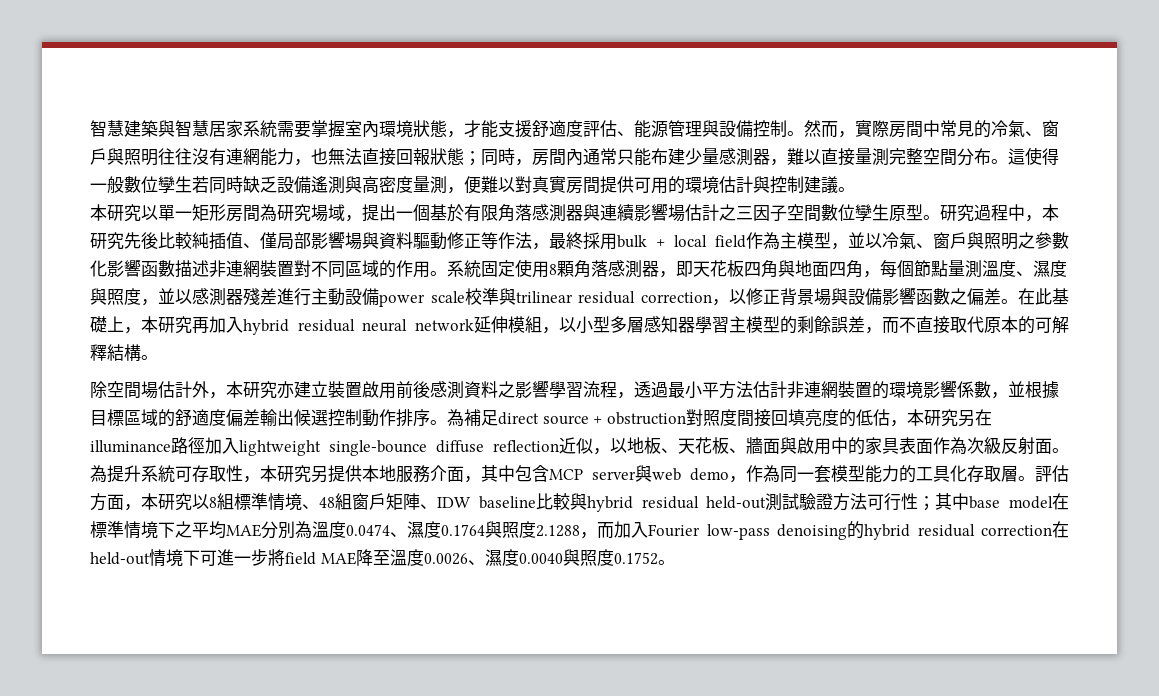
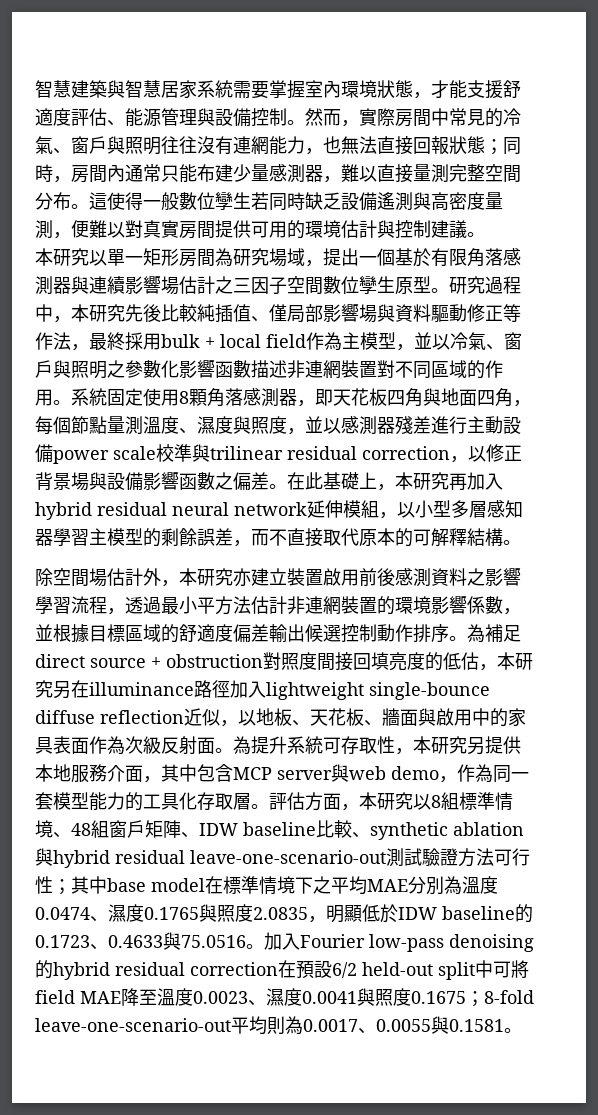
(570, 501) none -> [352,822,524,840] 、synthetic ablation
[706,496,767,509] held-out -> [190,850,386,864] leave-one-scenario-out
[441,521,614,539] 0.1764與照度2.1288，而 -> [144,904,533,923] [35,932,264,950] 0.1765與照度2.0835，明顯低於IDW baseline的0.1723、0.4633與75.0516。
[90,549,268,567] held-out情境下可進一步 -> [296,960,511,980] 預設6/2 held-out split中可
[423,549,658,566] 0.0026、濕度0.0040與照度0.1752 -> [193,988,534,1007] [35,1016,504,1035] 0.0023、濕度0.0041與照度0.1675；8-fold leave-one-scenario-out平均則為0.0017、0.0055與0.1581

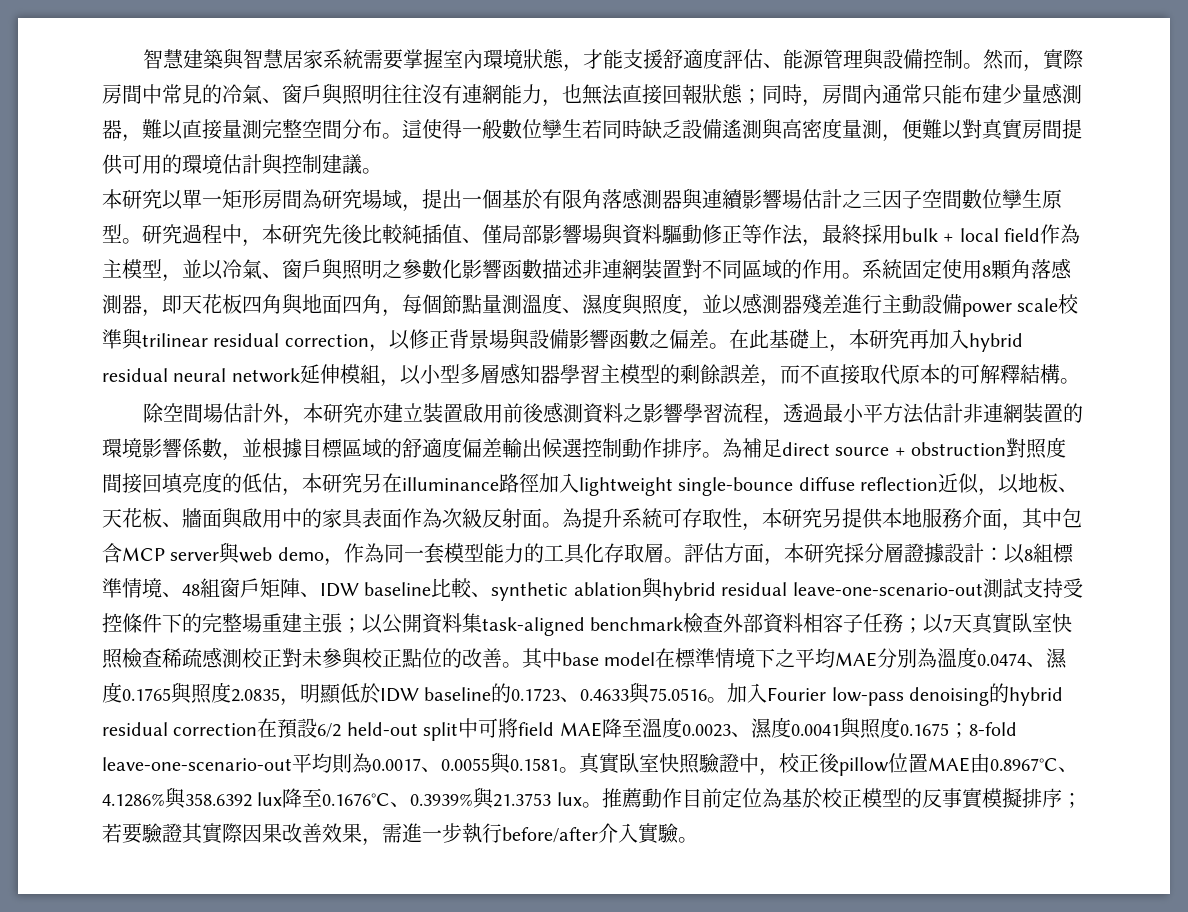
(413, 801) none -> [843,543,1004,563] 採分層證據設計：
[422,848,530,867] [35,876,71,895] 驗證方法可行性； -> [1022,578,1083,598] [102,613,1073,636] [102,647,522,669] 支持受控條件下的完整場重建主張；以公開資料集task-aligned benchmark檢查外部資料相容子任務；以7天真實臥室快照檢查稀疏感測校正對未參與校正點位的改善。
(522, 1030) none -> [579,753,1078,776] [102,787,1082,809] [102,823,698,846] 真實臥室快照驗證中，校正後pillow位置MAE由0.8967°C、4.1286%與358.6392 lux降至0.1676°C、0.3939%與21.3753 lux。推薦動作目前定位為基於校正模型的反事實模擬排序；若要驗證其實際因果改善效果，需進一步執行before/after介入實驗。

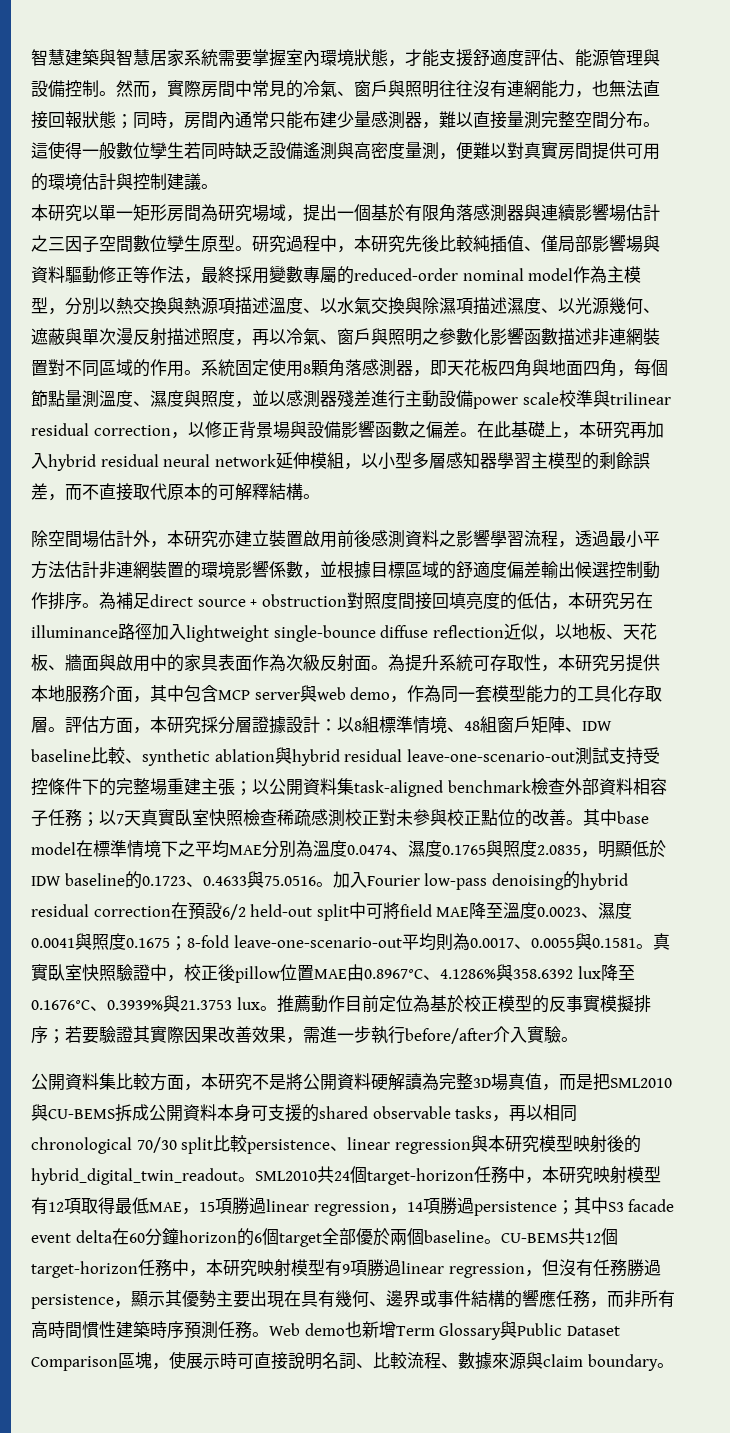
[902,224,1081,244] [102,259,202,282] bulk + local field作為主模型，並 -> [269,265,642,284] [31,297,660,315] [31,328,269,346] 變數專屬的reduced-order nominal model作為主模型，分別以熱交換與熱源項描述溫度、以水氣交換與除濕項描述濕度、以光源幾何、遮蔽與單次漫反射描述照度，再
(698, 840) none -> [31,1073,672,1091] [31,1104,578,1122] [31,1135,641,1154] [31,1166,661,1185] [31,1197,675,1216] [31,1228,618,1247] [31,1259,661,1278] [31,1290,675,1309] [31,1321,620,1340] [31,1351,674,1371] // 公開資料集比較方面，本研究不是將公開資料硬解讀為完整3D場真值，而是把SML2010與CU-BEMS拆成公開資料本身可支援的shared observable tasks，再以相同chronological 70/30 split比較persistence、linear regression與本研究模型映射後的hybrid_digital_twin_readout。SML2010共24個target-horizon任務中，本研究映射模型有12項取得最低MAE，15項勝過linear regression，14項勝過persistence；其中S3 facade event delta在60分鐘horizon的6個target全部優於兩個baseline。CU-BEMS共12個target-horizon任務中，本研究映射模型有9項勝過linear regression，但沒有任務勝過persistence，顯示其優勢主要出現在具有幾何、邊界或事件結構的響應任務，而非所有高時間慣性建築時序預測任務。Web demo也新增Term Glossary與Public Dataset Comparison區塊，使展示時可直接說明名詞、比較流程、數據來源與claim boundary。

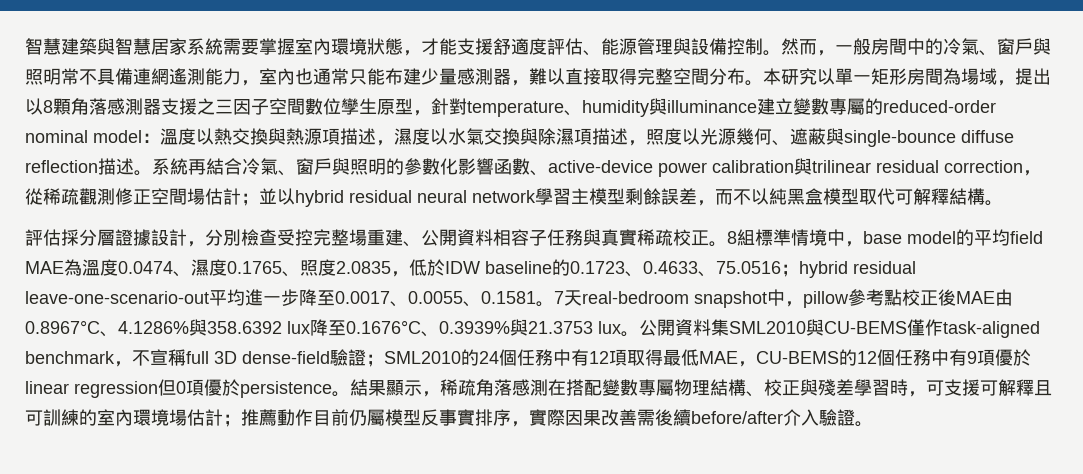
[167,80,286,98] 實際房間中常見 -> [835,38,925,55] 一般房間中
[439,80,660,98] [31,111,235,129] 往往沒有連網能力，也無法直接回報狀態；同時，房間內 -> [61,68,313,86] 常不具備連網遙測能力，室內也
[507,111,541,129] 量測 -> [601,68,637,85] 取得
[31,141,660,160] [31,173,218,191] 這使得一般數位孿生若同時缺乏設備遙測與高密度量測，便難以對真實房間提供可用的環境估計與控制建議。 // -> (763, 83) none
[218,204,252,222] 研究 -> (961, 76) none
[337,204,660,222] 一個基於有限角落感測器與連續影響場估計 -> [25,98,197,115] 以8顆角落感測器支援
[235,235,660,253] [31,266,269,284] 。研究過程中，本研究先後比較純插值、僅局部影響場與資料驅動修正等作法，最終採用 -> [413,98,793,117] ，針對temperature、humidity與illuminance建立
[573,266,642,284] [31,297,99,315] 作為主模型，分別 -> [142,128,196,145] ：溫度
[269,297,320,314] 溫度、 -> [376,128,430,146] ，濕度
[507,297,558,314] 濕度、 -> [628,128,682,146] ，照度
[82,328,439,346] 單次漫反射描述照度，再以冷氣、窗戶與照明之 -> [844,130,1014,147] [25,158,404,176] single-bounce diffuse reflection描述。系統再結合冷氣、窗戶與照明的
[558,328,660,346] [31,358,668,377] [31,390,671,409] [31,421,664,439] [31,452,497,471] 描述非連網裝置對不同區域的作用。系統固定使用8顆角落感測器，即天花板四角與地面四角，每個節點量測溫度、濕度與照度，並以感測器殘差進行主動設備power scale校準與trilinear residual correction，以修正背景場與設備影響函數之偏差。在此基礎上，本研究再加入hybrid residual neural network延伸模組，以小型多層感知器 -> [530,158,1041,177] [25,188,536,207] 、active-device power calibration與trilinear residual correction，從稀疏觀測修正空間場估計；並以hybrid residual neural network
[581,452,599,470] 的 -> (625, 196) none
[99,483,218,501] 直接取代原本的 -> [751,188,895,205] 以純黑盒模型取代
[31,530,660,548] [31,561,660,579] [31,592,653,610] [31,623,657,642] [31,654,660,672] [31,685,663,703] [31,716,612,734] [31,747,660,766] [31,778,667,797] [31,809,649,827] [31,840,296,858] 除空間場估計外，本研究亦建立裝置啟用前後感測資料之影響學習流程，透過最小平方法估計非連網裝置的環境影響係數，並根據目標區域的舒適度偏差輸出候選控制動作排序。為補足direct source + obstruction對照度間接回填亮度的低估，本研究另在illuminance路徑加入lightweight single-bounce diffuse reflection近似，以地板、天花板、牆面與啟用中的家具表面作為次級反射面。為提升系統可存取性，本研究另提供本地服務介面，其中包含MCP server與web demo，作為同一套模型能力的工具化存取層。評估方面，本研究採分層證據設計：以8組標準情境、48組窗戶矩陣、IDW baseline比較、synthetic ablation與hybrid residual leave-one-scenario-out測試支持受控條件下的完整場重建主張；以公開資料集task-aligned benchmark檢查外部資料相容子任務；以7天真實臥室快照檢查稀疏感測校正對未參與校正點位的改善。其中base model在標準情境下之平均MAE分別 -> [25,229,1043,247] [25,261,64,274] 評估採分層證據設計，分別檢查受控完整場重建、公開資料相容子任務與真實稀疏校正。8組標準情境中，base model的平均field MAE
[486,840,503,857] 與 -> [282,271,300,277] 、
[598,841,632,858] 明顯 -> (409, 274) none
[246,871,628,890] [31,902,633,921] [31,933,670,951] [31,964,314,983] 與75.0516。加入Fourier low-pass denoising的hybrid residual correction在預設6/2 held-out split中可將field MAE降至溫度0.0023、濕度0.0041與照度0.1675；8-fold leave-one-scenario-out平均則為0.0017、0.0055與0.1581。真實臥室快照驗證中，校正後pillow位置 -> [698,261,916,278] [25,289,956,308] 、75.0516；hybrid residual leave-one-scenario-out平均進一步降至0.0017、0.0055、0.1581。7天real-bedroom snapshot中，pillow參考點校正後
[276,995,651,1013] [31,1026,578,1044] [31,1073,672,1091] [31,1104,578,1122] [31,1135,641,1154] [31,1166,661,1185] 推薦動作目前定位為基於校正模型的反事實模擬排序；若要驗證其實際因果改善效果，需進一步執行before/after介入實驗。 // 公開資料集比較方面，本研究不是將公開資料硬解讀為完整3D場真值，而是把SML2010與CU-BEMS拆成公開資料本身可支援的shared observable tasks，再以相同chronological 70/30 split比較persistence、linear regression與本研究模型映射後的hybrid_digital_twin_readout。SML2010共24個target-horizon任務中，本研究映射模型 -> [639,319,1040,338] [25,349,571,367] 公開資料集SML2010與CU-BEMS僅作task-aligned benchmark，不宣稱full 3D dense-field驗證；SML2010的24個任務中
[199,1197,675,1216] [31,1228,618,1247] [31,1259,325,1278] 15項勝過linear regression，14項勝過persistence；其中S3 facade event delta在60分鐘horizon的6個target全部優於兩個baseline。CU-BEMS共12個target-horizon任務中，本研究映射模型 -> [756,349,949,366] CU-BEMS的12個任務中
[367,1259,661,1278] [31,1290,675,1309] [31,1321,620,1340] [31,1351,658,1371] 勝過linear regression，但沒有任務勝過persistence，顯示其優勢主要出現在具有幾何、邊界或事件結構的響應任務，而非所有高時間慣性建築時序預測任務。Web demo也新增Term Glossary與Public Dataset Comparison區塊，使展示時可直接說明名詞、比較流程、數據來源與claim boundary -> [995,349,1031,366] [25,379,1052,398] [25,409,855,427] 優於linear regression但0項優於persistence。結果顯示，稀疏角落感測在搭配變數專屬物理結構、校正與殘差學習時，可支援可解釋且可訓練的室內環境場估計；推薦動作目前仍屬模型反事實排序，實際因果改善需後續before/after介入驗證

